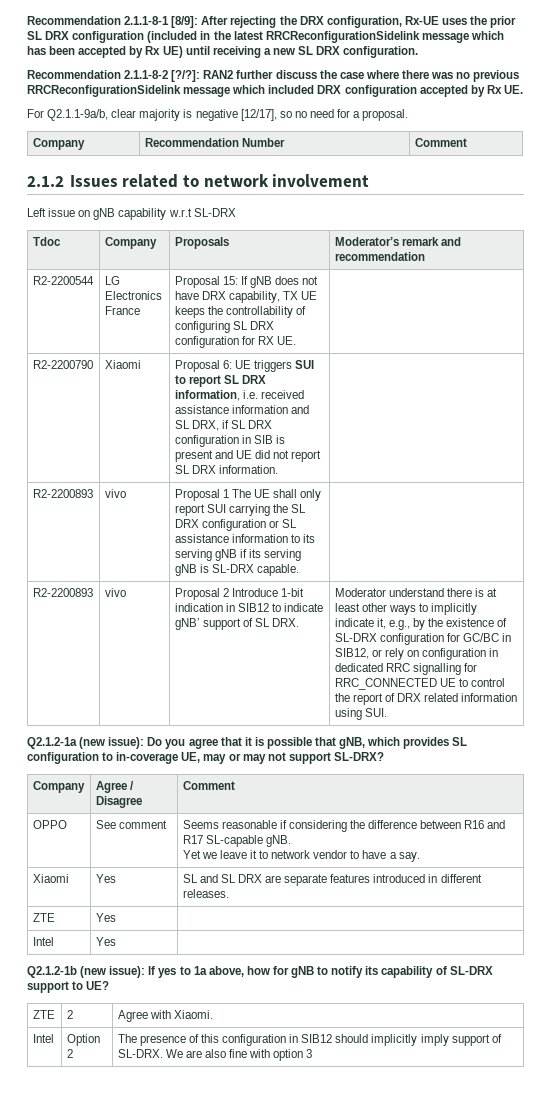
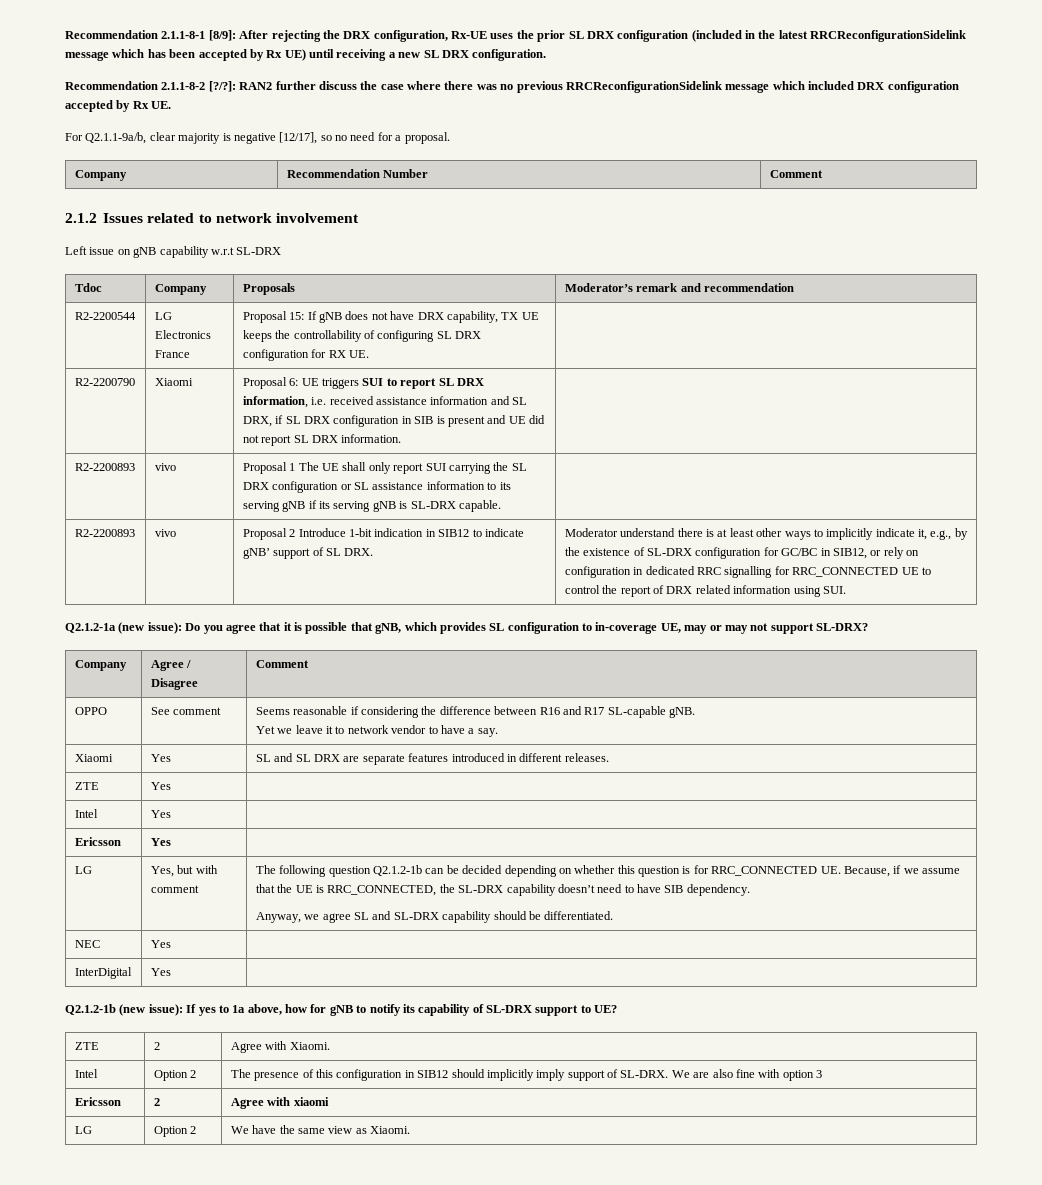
(116, 941) none -> [74,837,121,846] [150,838,171,846] [74,866,92,874] [150,865,218,877] [150,885,199,893] [255,865,961,877] [255,884,750,896] [255,911,614,923] [74,940,100,948] [150,940,171,948] [74,967,132,979] [150,968,171,976] // Ericsson | Yes | // LG | Yes, but with comment | The following question Q2.1.2-1b can be decided depending on whether this question is for RRC_CONNECTED UE. Because, if we assume that the UE is RRC_CONNECTED, the SL-DRX capability doesn’t need to have SIB dependency. // Anyway, we agree SL and SL-DRX capability should be differentiated. // NEC | Yes | // InterDigital | Yes |
(313, 1053) none -> [74,1097,121,1106] [153,1098,160,1106] [230,1097,329,1109] [74,1126,92,1134] [153,1126,197,1137] [230,1125,411,1134] // Ericsson | 2 | Agree with xiaomi // LG | Option 2 | We have the same view as Xiaomi.

